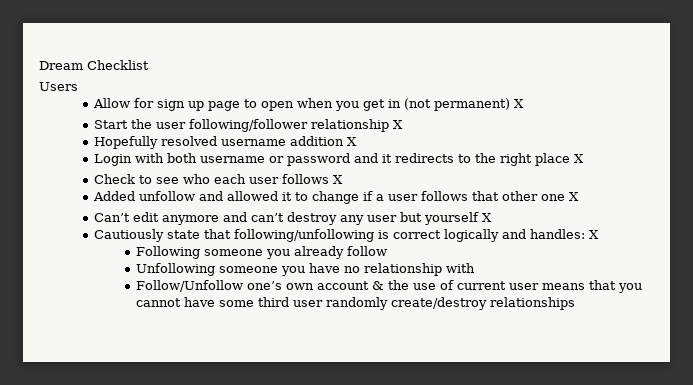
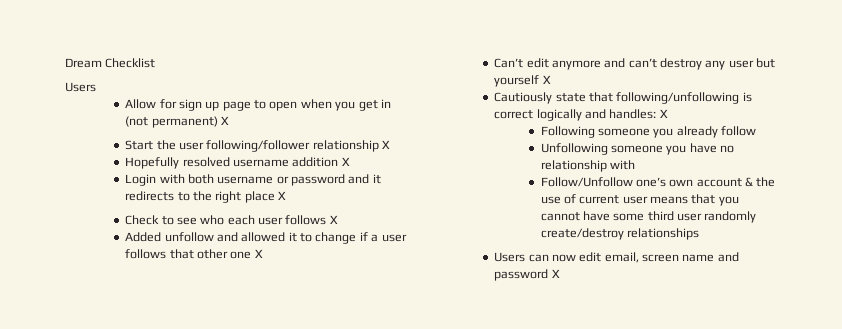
(575, 303) none -> [494,252,739,263] [494,269,560,281] // Users can now edit email, screen name and password X

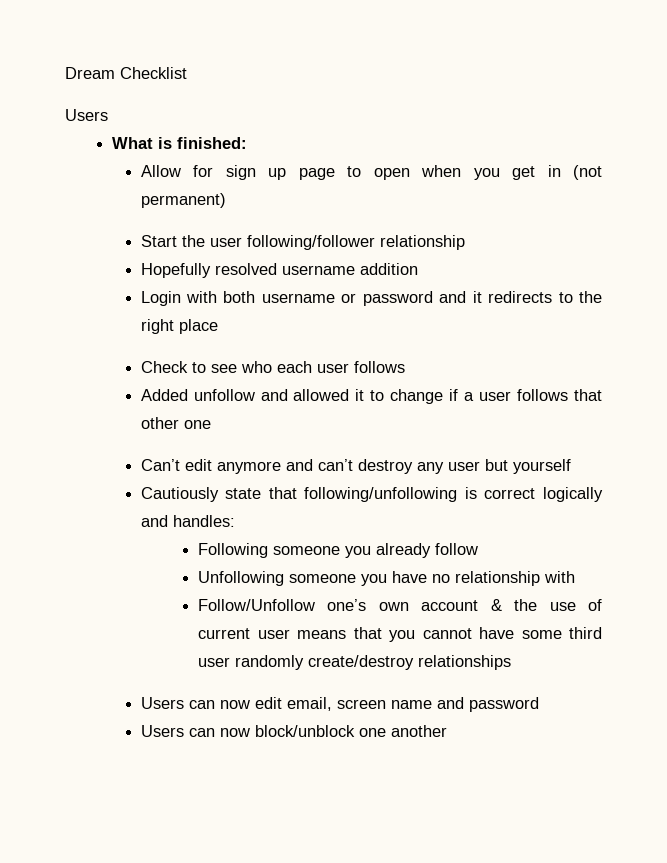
(96, 87) none -> [111,137,247,149] // What is finished:
[220,116,229,125] X -> (226, 200) none
[382,140,391,149] X -> (465, 242) none
[341,157,350,166] X -> (418, 269) none
[278,191,287,200] X -> (218, 326) none
[329,215,338,224] X -> (405, 367) none
[254,249,263,258] X -> (211, 424) none
[542,75,551,84] X -> (571, 466) none
[659,109,668,118] X -> (235, 521) none
[551,269,560,278] X -> [140,725,447,737] // Users can now block/unblock one another

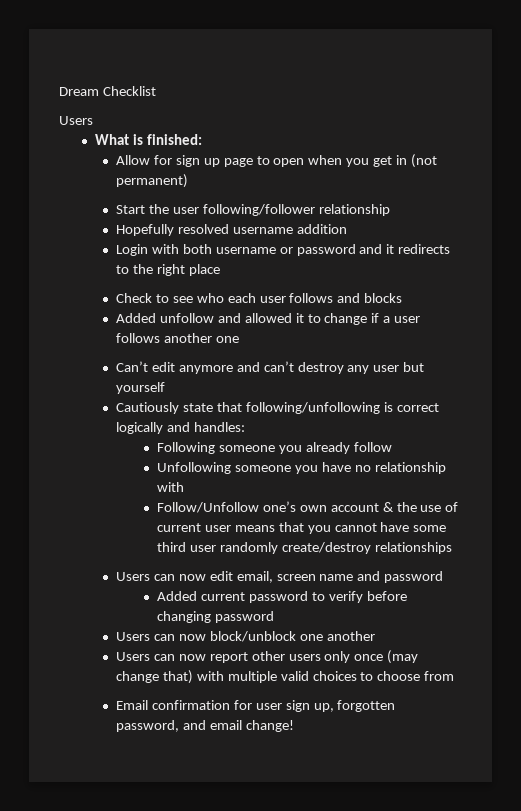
(405, 367) none -> [337,293,403,303] and blocks
[574,389,603,401] [140,417,179,429] that other -> [163,333,212,343] another
(539, 704) none -> [156,591,407,603] [156,611,274,623] // Added current password to verify before changing password
(447, 731) none -> [115,650,419,664] [115,670,455,684] [115,700,396,712] [115,720,294,732] // Users can now report other users only once (may change that) with multiple valid choices to choose from // Email confirmation for user sign up, forgotten password, and email change!

